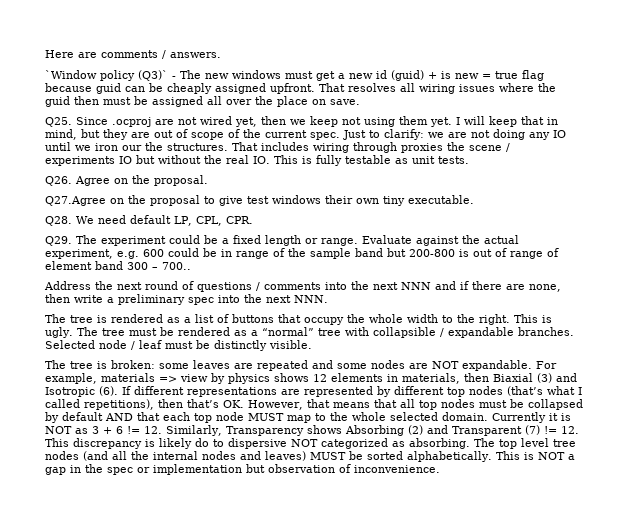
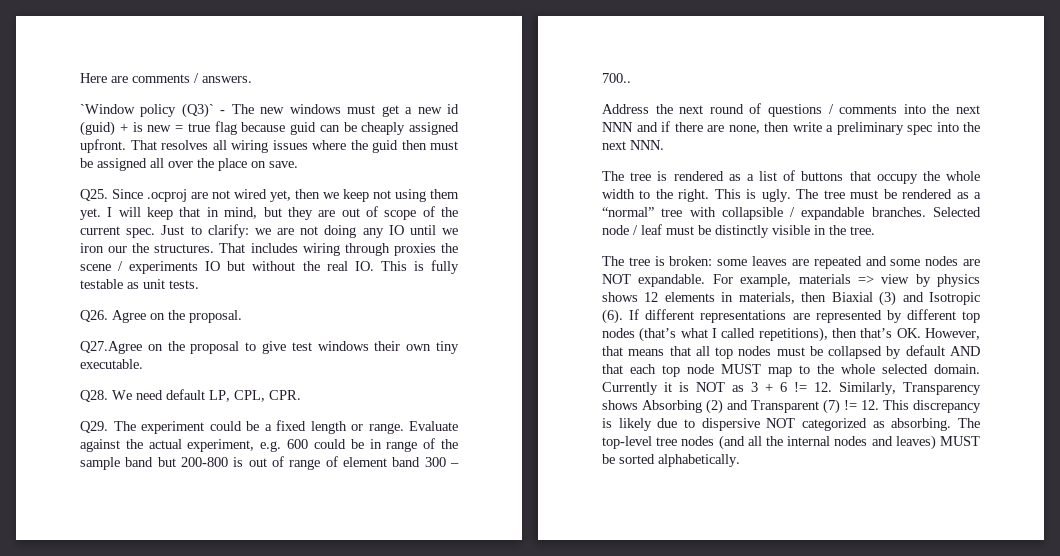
[269,340,312,349] visible. -> [772,225,875,235] visible in the tree.
[195,438,209,447] do -> [657,418,678,428] due
[499,438,549,449] top level -> [602,436,652,449] top-level
[495,451,575,460] [45,464,440,475] This is NOT a gap in the spec or implementation but observation of inconvenience. -> (740, 460) none

